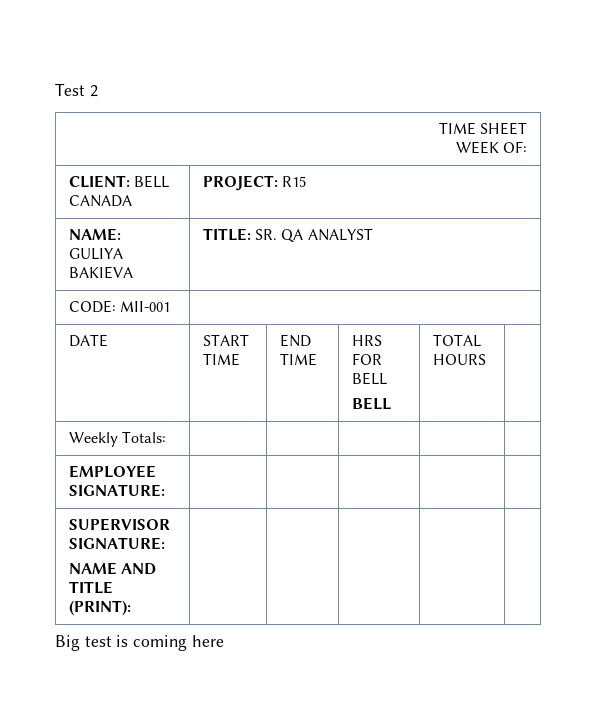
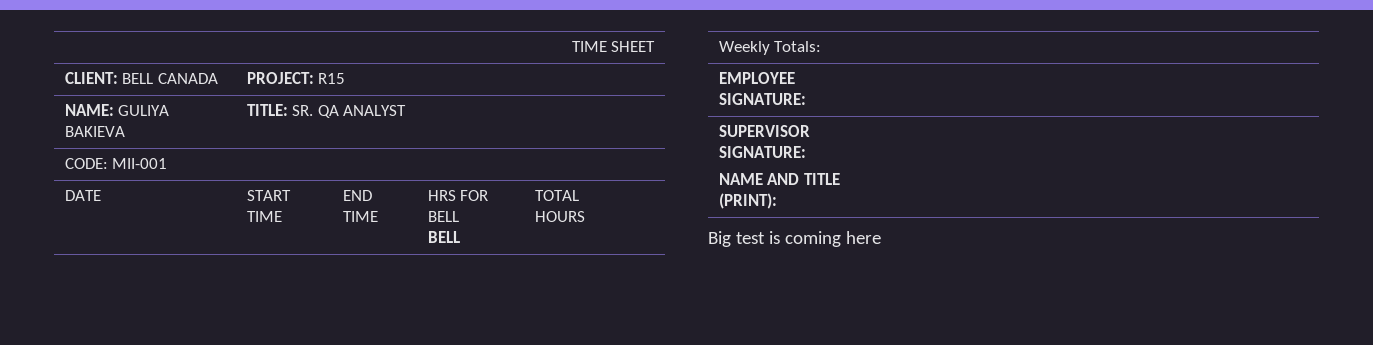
[55,83,98,97] Test 2 // -> (571, 46) none
[456,141,528,154] // WEEK OF: -> (656, 46) none

